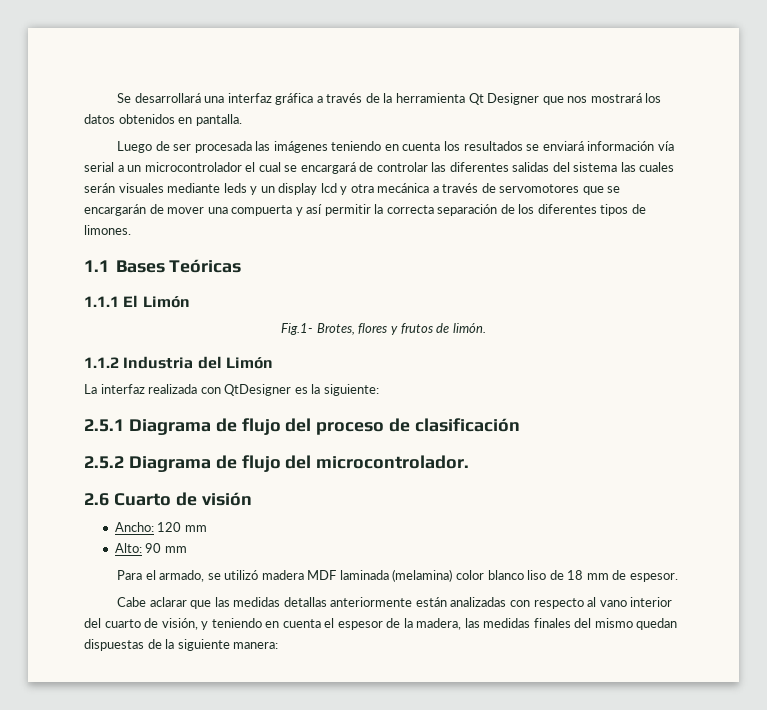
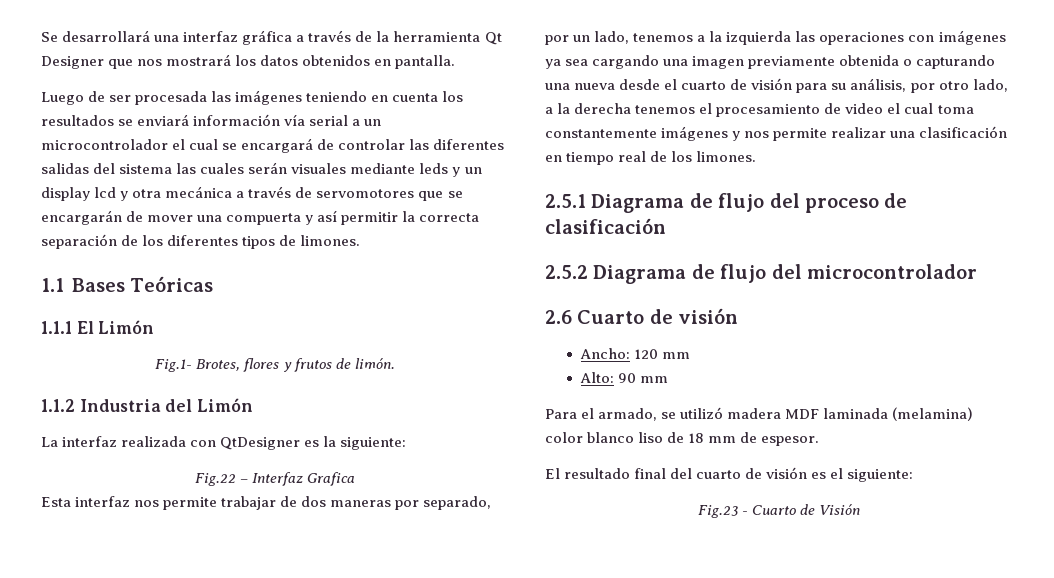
(379, 390) none -> [194,472,356,486] [41,496,492,510] [545,30,1006,45] [545,55,996,69] [545,78,1008,93] [545,103,974,117] [545,126,1008,141] [545,151,757,165] // Fig.22 – Interfaz Grafica // Esta interfaz nos permite trabajar de dos maneras por separado, por un lado, tenemos a la izquierda las operaciones con imágenes ya sea cargando una imagen previamente obtenida o capturando una nueva desde el cuarto de visión para su análisis, por otro lado, a la derecha tenemos el procesamiento de video el cual toma constantemente imágenes y nos permite realizar una clasificación en tiempo real de los limones.
[316,455,470,469] microcontrolador. -> [807,264,977,279] microcontrolador
[117,597,673,609] [84,618,678,630] [84,639,279,651] Cabe aclarar que las medidas detallas anteriormente están analizadas con respecto al vano interior del cuarto de visión, y teniendo en cuenta el espesor de la madera, las medidas finales del mismo quedan dispuestas de la siguiente manera: -> [545,467,914,482] [697,504,861,518] El resultado final del cuarto de visión es el siguiente: // Fig.23 - Cuarto de Visión

